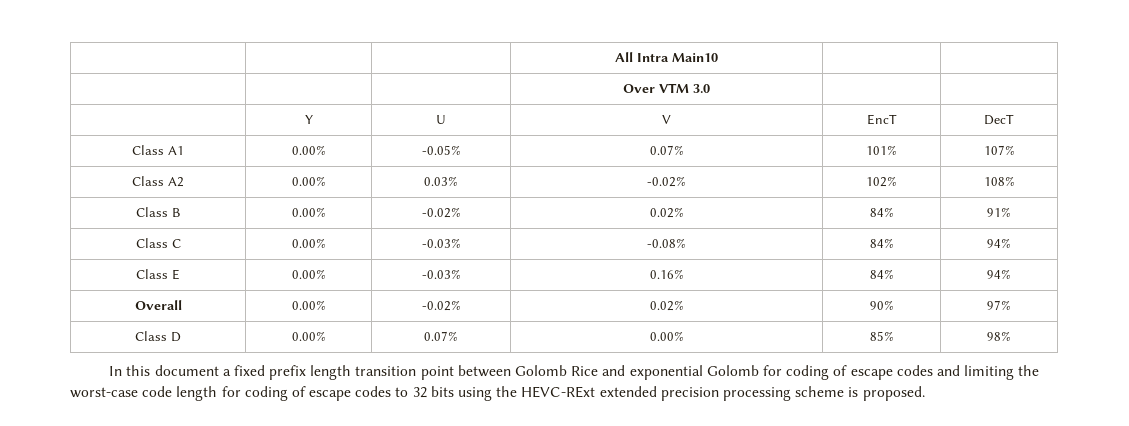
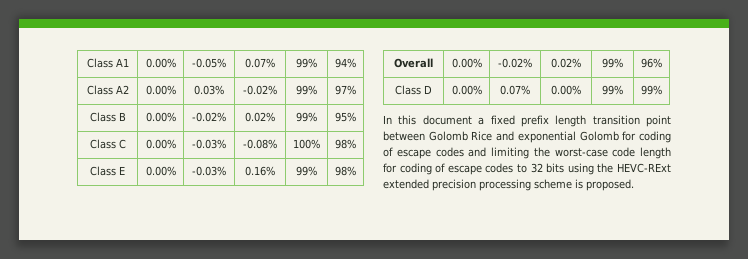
[615,52,718,62] [623,83,710,93] [304,115,313,124] [436,115,446,124] [662,115,671,124] [866,114,897,125] [984,114,1014,125] | | | All Intra Main10 | | // | | | Over VTM 3.0 | | // | Y | U | V | EncT | DecT // -> (86, 63) none
[866,145,897,155] [983,145,1015,155] 101% | 107% -> [296,58,317,68] [335,58,356,68] 99% | 94%
[866,176,897,187] [983,176,1015,186] 102% | 108% -> [296,85,317,95] [335,85,356,95] 99% | 97%
[869,207,894,217] [987,207,1011,217] 84% | 91% -> [296,112,317,122] [335,112,356,122] 99% | 95%
[869,238,894,248] [987,238,1011,248] 84% | 94% -> [293,139,320,149] [335,139,356,149] 100% | 98%
[869,269,894,279] [987,269,1011,279] 84% | 94% -> [296,166,317,176] [335,166,356,176] 99% | 98%
[869,300,894,310] [987,300,1011,310] 90% | 97% -> [602,58,623,68] [641,58,662,68] 99% | 96%
[869,331,894,341] [987,331,1011,341] 85% | 98% -> [602,85,623,95] [641,85,662,95] 99% | 99%

